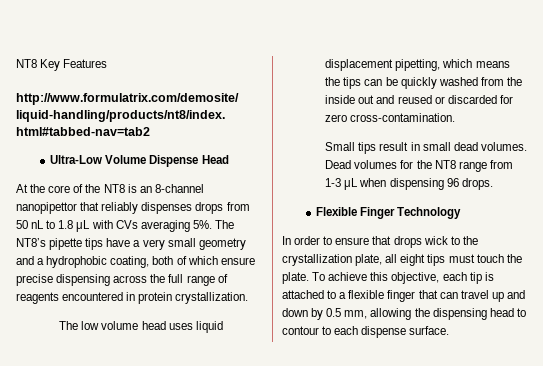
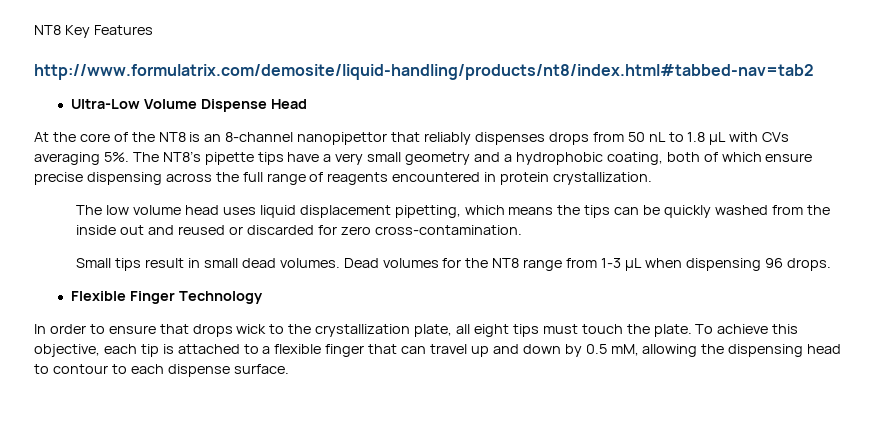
[344,310,368,319] mm, -> [610,344,639,356] mM,

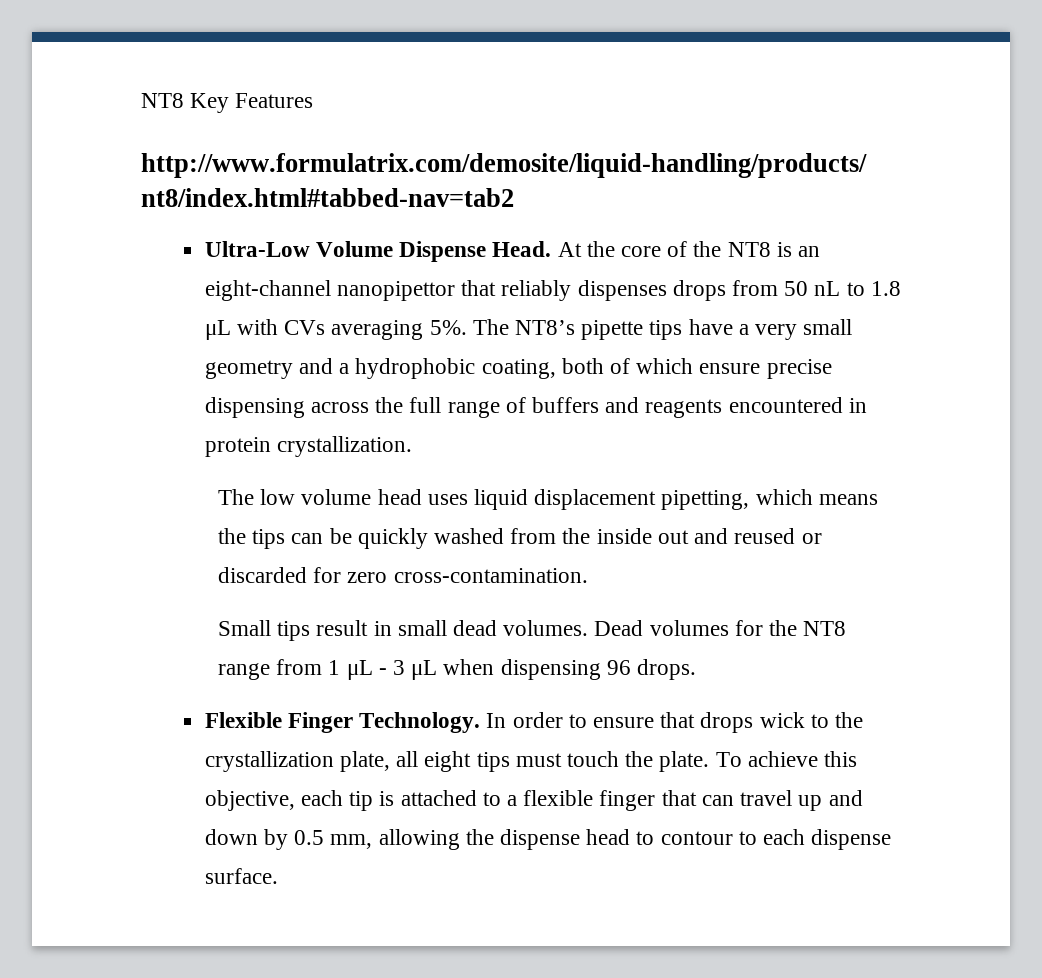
[270,99,307,109] Head // -> [492,241,552,257] Head.
[225,132,294,142] 8-channel -> [204,280,331,301] eight-channel
(324, 177) none -> [532,397,640,413] buffers and
[601,258,622,268] 1-3 -> [328,660,406,680] 1 μL - 3
[178,291,263,304] Technology // -> [359,712,481,733] Technology.
[610,344,639,356] mM, -> [330,834,373,849] mm,
[728,344,804,357] dispensing -> [500,829,581,850] dispense

